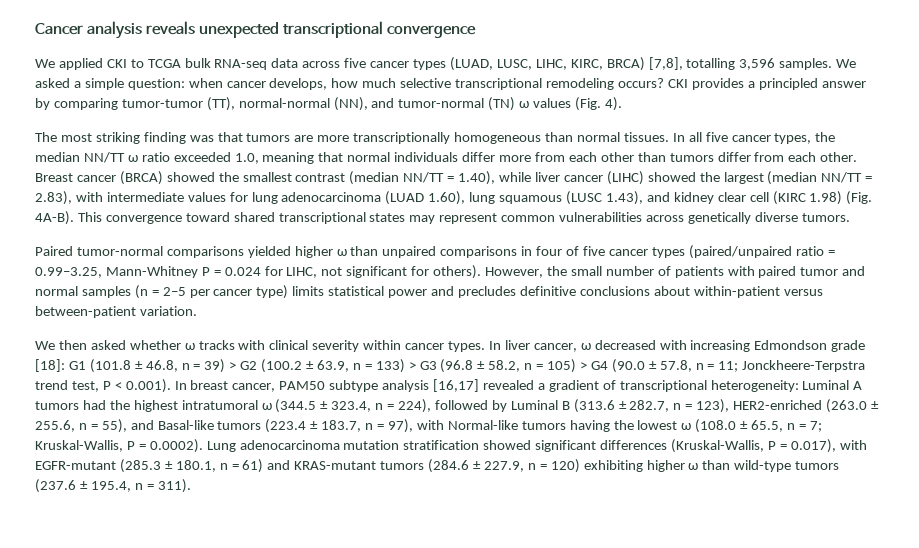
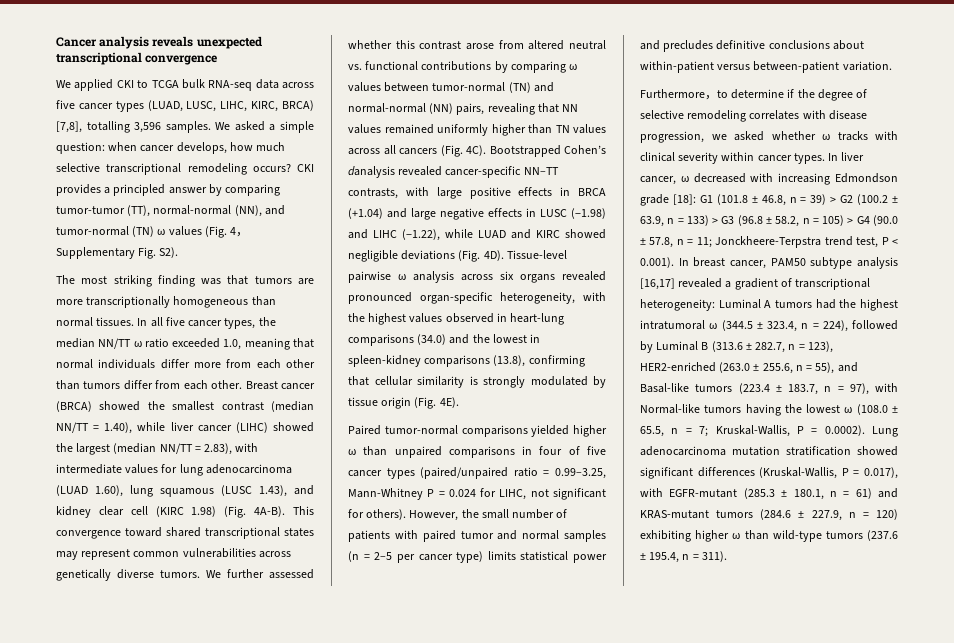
[604,97,622,111] 4). -> [230,227,249,237] [56,247,179,259] 4，Supplementary Fig. S2).
(850, 217) none -> [206,569,314,579] [348,40,606,50] [348,61,578,73] [348,82,554,93] [348,103,579,115] [348,124,606,136] [348,145,606,157] [348,166,559,178] [348,187,606,199] [348,208,606,220] [348,229,606,241] [348,250,567,262] [348,271,606,283] [348,292,606,304] [348,313,565,325] [348,334,541,346] [348,355,585,367] [348,376,606,388] [348,397,459,409] We further assessed whether this contrast arose from altered neutral vs. functional contributions by comparing ω values between tumor-normal (TN) and normal-normal (NN) pairs, revealing that NN values remained uniformly higher than TN values across all cancers (Fig. 4C). Bootstrapped Cohen’s danalysis revealed cancer-specific NN–TT contrasts, with large positive effects in BRCA (+1.04) and large negative effects in LUSC (−1.98) and LIHC (−1.22), while LUAD and KIRC showed negligible deviations (Fig. 4D). Tissue-level pairwise ω analysis across six organs revealed pronounced organ-specific heterogeneity, with the highest values observed in heart-lung comparisons (34.0) and the lowest in spleen-kidney comparisons (13.8), confirming that cellular similarity is strongly modulated by tissue origin (Fig. 4E).
[35,340,87,350] We then -> [640,89,868,101] [640,110,867,122] [640,131,727,143] Furthermore，to determine if the degree of selective remodeling correlates with disease progression, we

